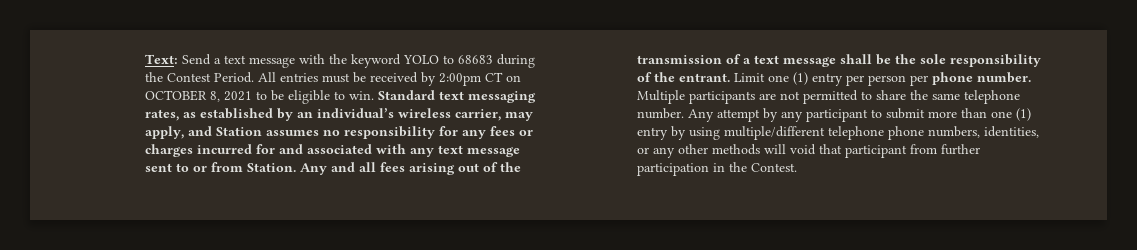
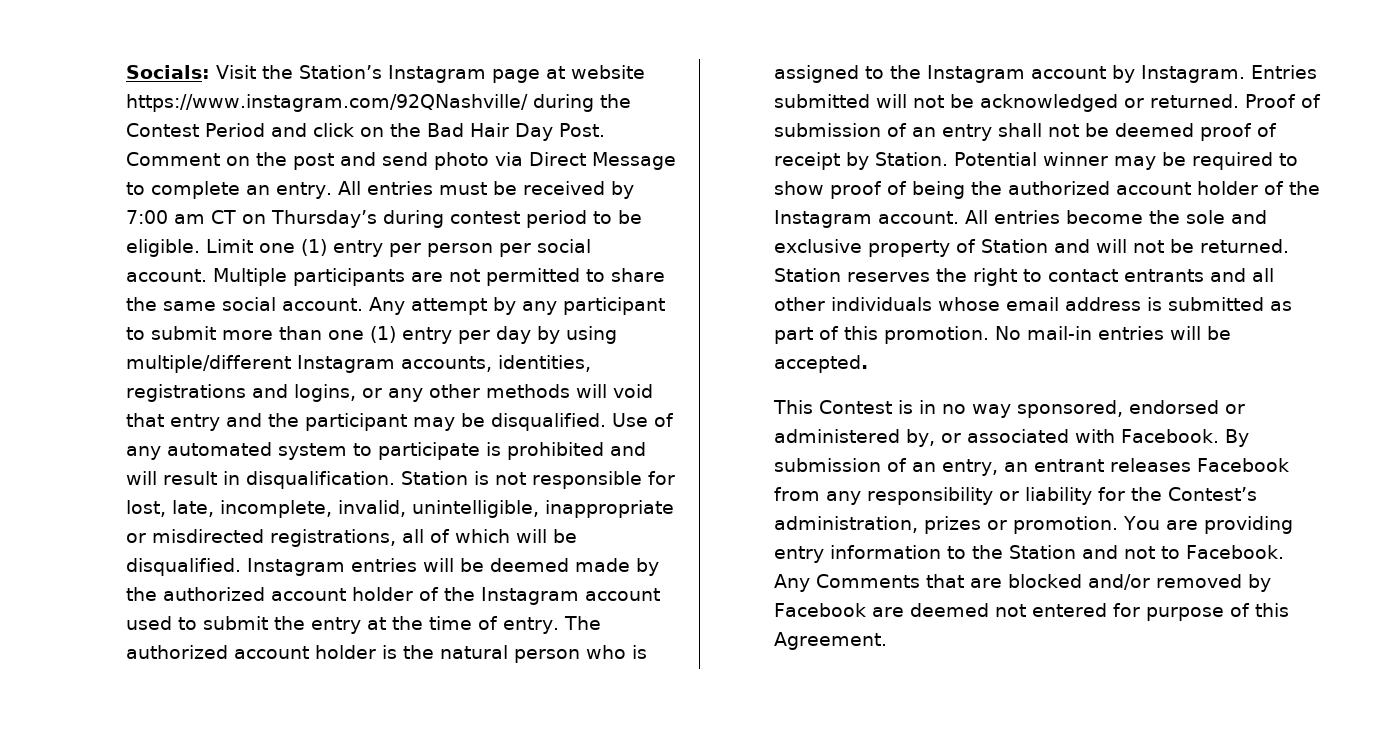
[144,54,535,68] [144,72,254,83] Text: Send a text message with the keyword YOLO to 68683 during the Contest Period. -> [125,65,645,83] [125,94,631,112] [125,123,605,141] [125,152,676,170] [125,181,332,199] Socials: Visit the Station’s Instagram page at website https://www.instagram.com/92QNashville/ during the Contest Period and click on the Bad Hair Day Post. Comment on the post and send photo via Direct Message to complete an entry.
[438,72,521,86] [144,90,536,104] [144,108,533,121] [144,126,533,139] [144,144,520,157] [144,162,521,175] [636,54,1041,67] [636,72,730,82] 2:00pm CT on OCTOBER 8, 2021 to be eligible to win. Standard text messaging rates, as established by an individual’s wireless carrier, may apply, and Station assumes no responsibility for any fees or charges incurred for and associated with any text message sent to or from Station. Any and all fees arising out of the transmission of a text message shall be the sole responsibility of the entrant. -> [125,210,642,228] [125,239,200,257] 7:00 am CT on Thursday’s during contest period to be eligible.
[931,72,1031,85] phone number. -> [536,239,591,253] [125,269,207,282] social account.
[963,90,1020,104] [636,108,684,119] telephone number. -> [221,297,363,311] social account.
(668, 133) none -> [457,326,531,344] per day
[827,126,1039,140] telephone phone numbers, identities, -> [296,355,591,373] [125,384,356,402] Instagram accounts, identities, registrations and logins,
[844,144,980,158] [636,162,797,176] participant from further participation in the Contest. -> [169,413,674,431] [125,442,646,460] [125,471,675,489] [125,500,674,518] [125,529,577,547] [125,558,659,576] [125,587,660,605] [125,616,601,634] [125,645,647,663] [773,65,1317,83] [773,94,1321,112] [773,123,1277,141] [773,152,1298,170] [773,181,1320,199] [773,210,1267,228] [773,239,1289,257] [773,268,1274,286] [773,297,1292,311] [773,326,1231,344] [773,355,868,373] [772,400,1245,418] [773,429,1249,447] [773,458,1289,476] [773,487,1257,505] [773,516,1293,534] [773,545,1284,563] [773,574,1271,592] [773,603,1289,621] [773,632,887,650] entry and the participant may be disqualified. Use of any automated system to participate is prohibited and will result in disqualification. Station is not responsible for lost, late, incomplete, invalid, unintelligible, inappropriate or misdirected registrations, all of which will be disqualified. Instagram entries will be deemed made by the authorized account holder of the Instagram account used to submit the entry at the time of entry. The authorized account holder is the natural person who is assigned to the Instagram account by Instagram. Entries submitted will not be acknowledged or returned. Proof of submission of an entry shall not be deemed proof of receipt by Station. Potential winner may be required to show proof of being the authorized account holder of the Instagram account. All entries become the sole and exclusive property of Station and will not be returned. Station reserves the right to contact entrants and all other individuals whose email address is submitted as part of this promotion. No mail-in entries will be accepted. // This Contest is in no way sponsored, endorsed or administered by, or associated with Facebook. By submission of an entry, an entrant releases Facebook from any responsibility or liability for the Contest’s administration, prizes or promotion. You are providing entry information to the Station and not to Facebook. Any Comments that are blocked and/or removed by Facebook are deemed not entered for purpose of this Agreement.

